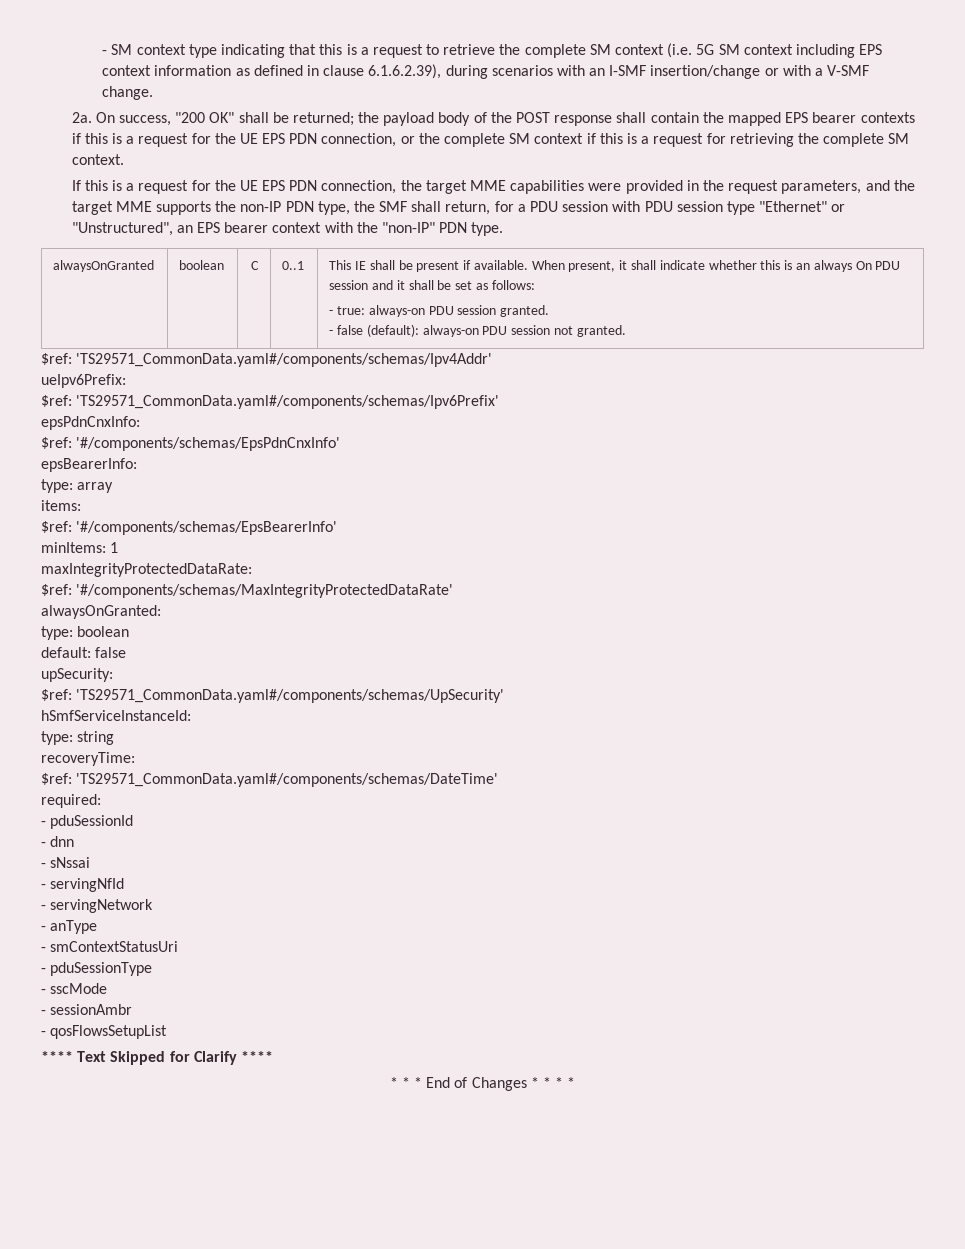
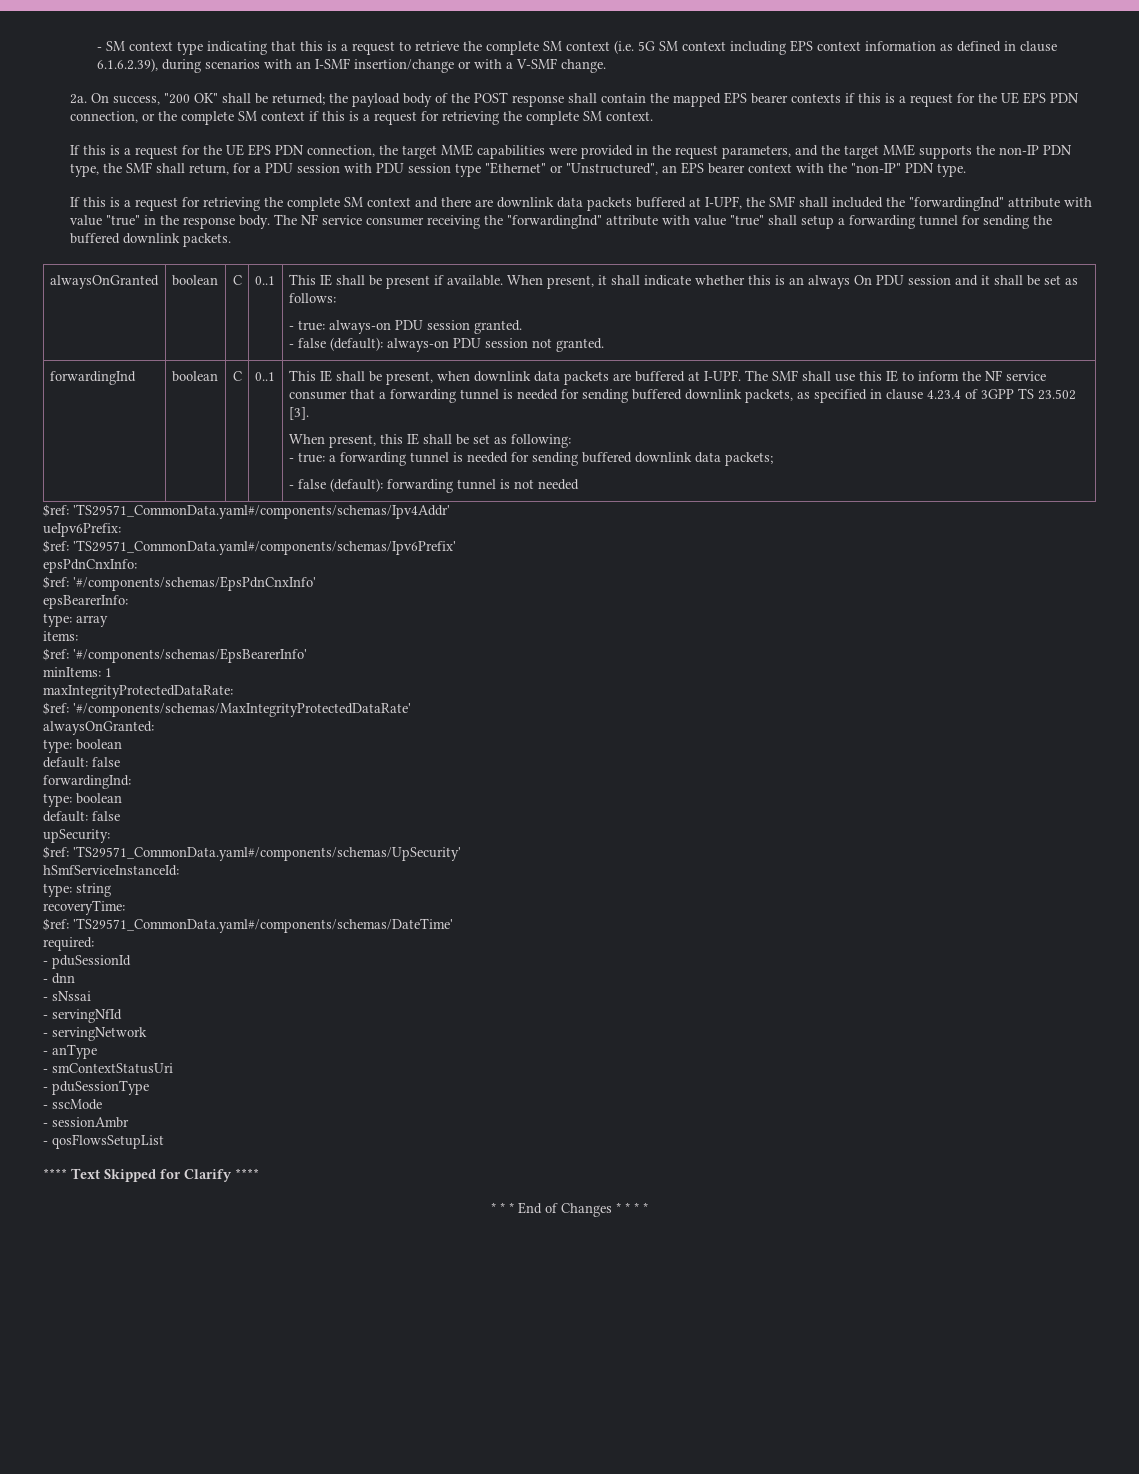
(504, 229) none -> [70,196,1093,211] [70,214,1053,229] [70,233,232,247] // If this is a request for retrieving the complete SM context and there are downlink data packets buffered at I-UPF, the SMF shall included the "forwardingInd" attribute with value "true" in the response body. The NF service consumer receiving the "forwardingInd" attribute with value "true" shall setup a forwarding tunnel for sending the buffered downlink packets.
(626, 331) none -> [49,371,136,385] [171,371,218,382] [232,371,242,381] [254,372,275,381] [288,370,1046,385] [288,388,1076,403] [288,407,309,420] [288,433,571,448] [288,452,773,466] [288,478,579,493] // forwardingInd | boolean | C | 0..1 | This IE shall be present, when downlink data packets are buffered at I-UPF. The SMF shall use this IE to inform the NF service consumer that a forwarding tunnel is needed for sending buffered downlink packets, as specified in clause 4.23.4 of 3GPP TS 23.502 [3]. // When present, this IE shall be set as following: // - true: a forwarding tunnel is needed for sending buffered downlink data packets; // - false (default): forwarding tunnel is not needed
(127, 652) none -> [43,775,131,789] [43,793,122,807] [43,811,120,822] // forwardingInd: // type: boolean // default: false

